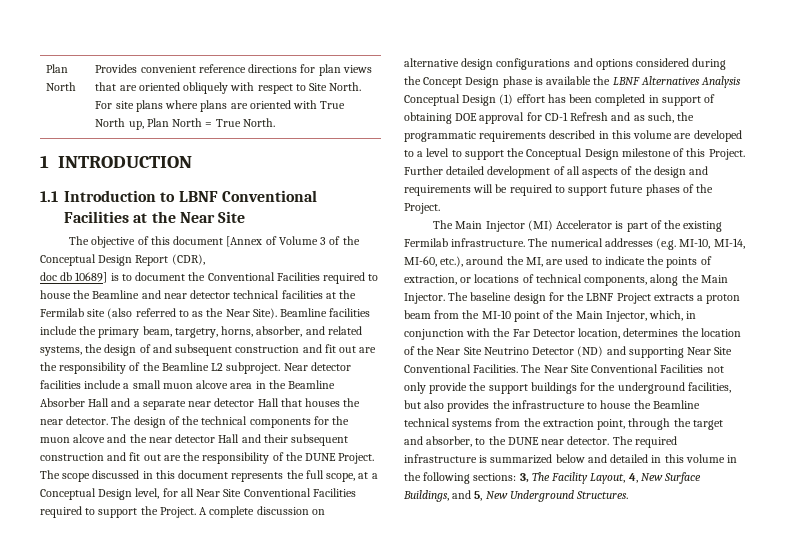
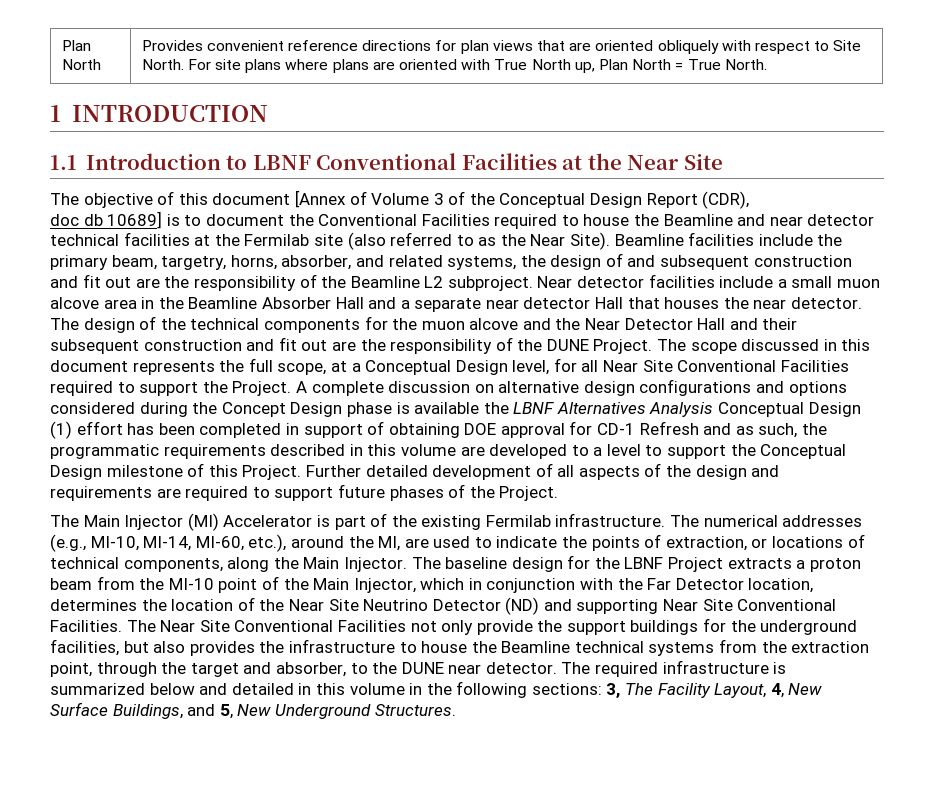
[148,434,216,443] near detector -> [585,318,693,330] Near Detector
[473,184,508,193] will be -> [156,488,181,498] are
[656,238,677,250] (e.g. -> [50,534,86,552] (e.g.,
[649,310,684,321] which, -> [420,578,465,590] which

